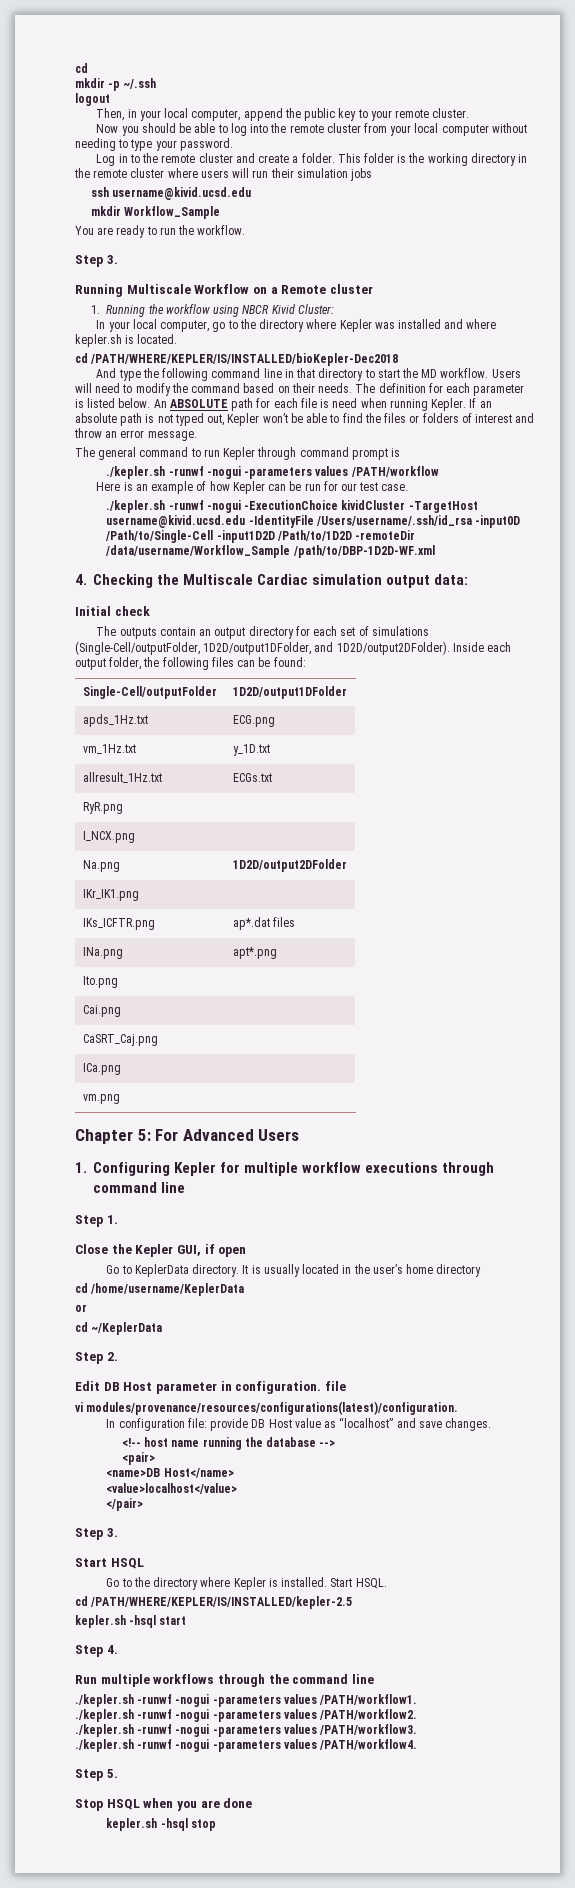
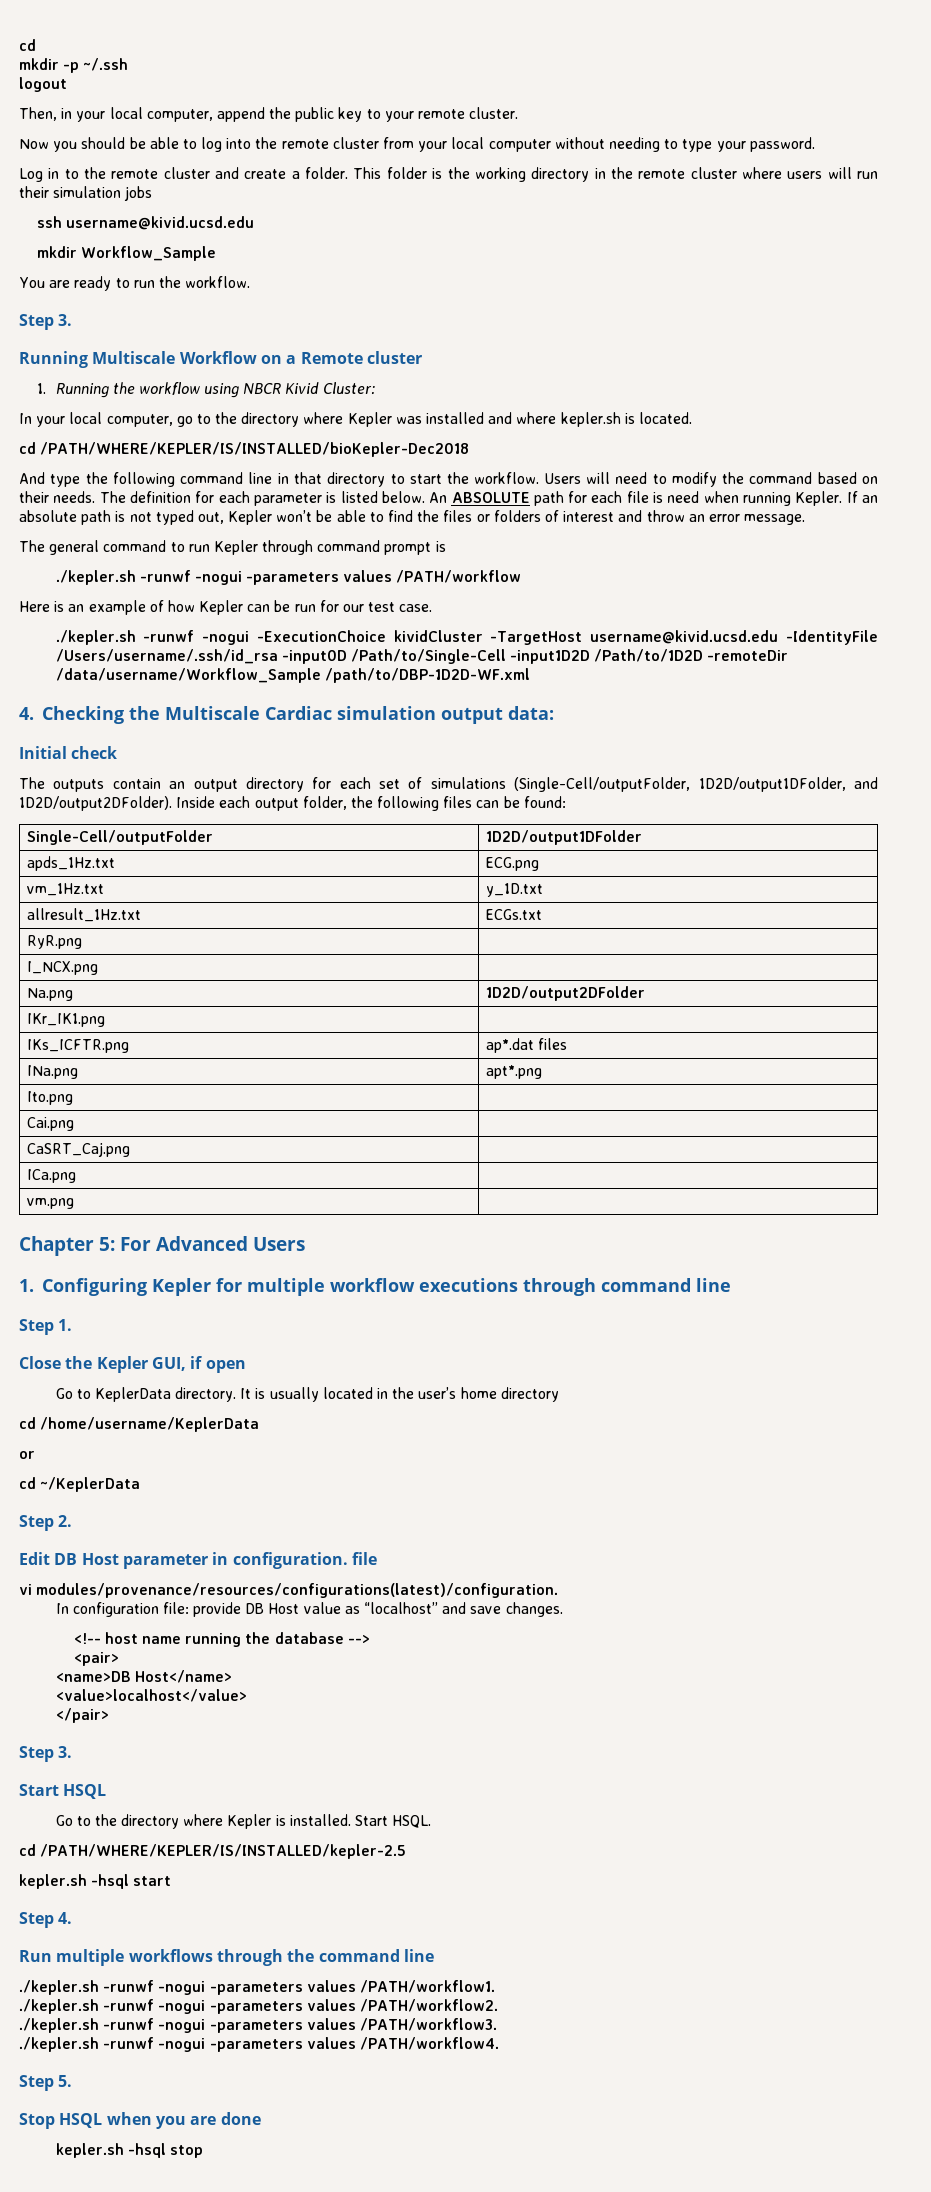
[421,369,438,378] MD -> (470, 478) none

